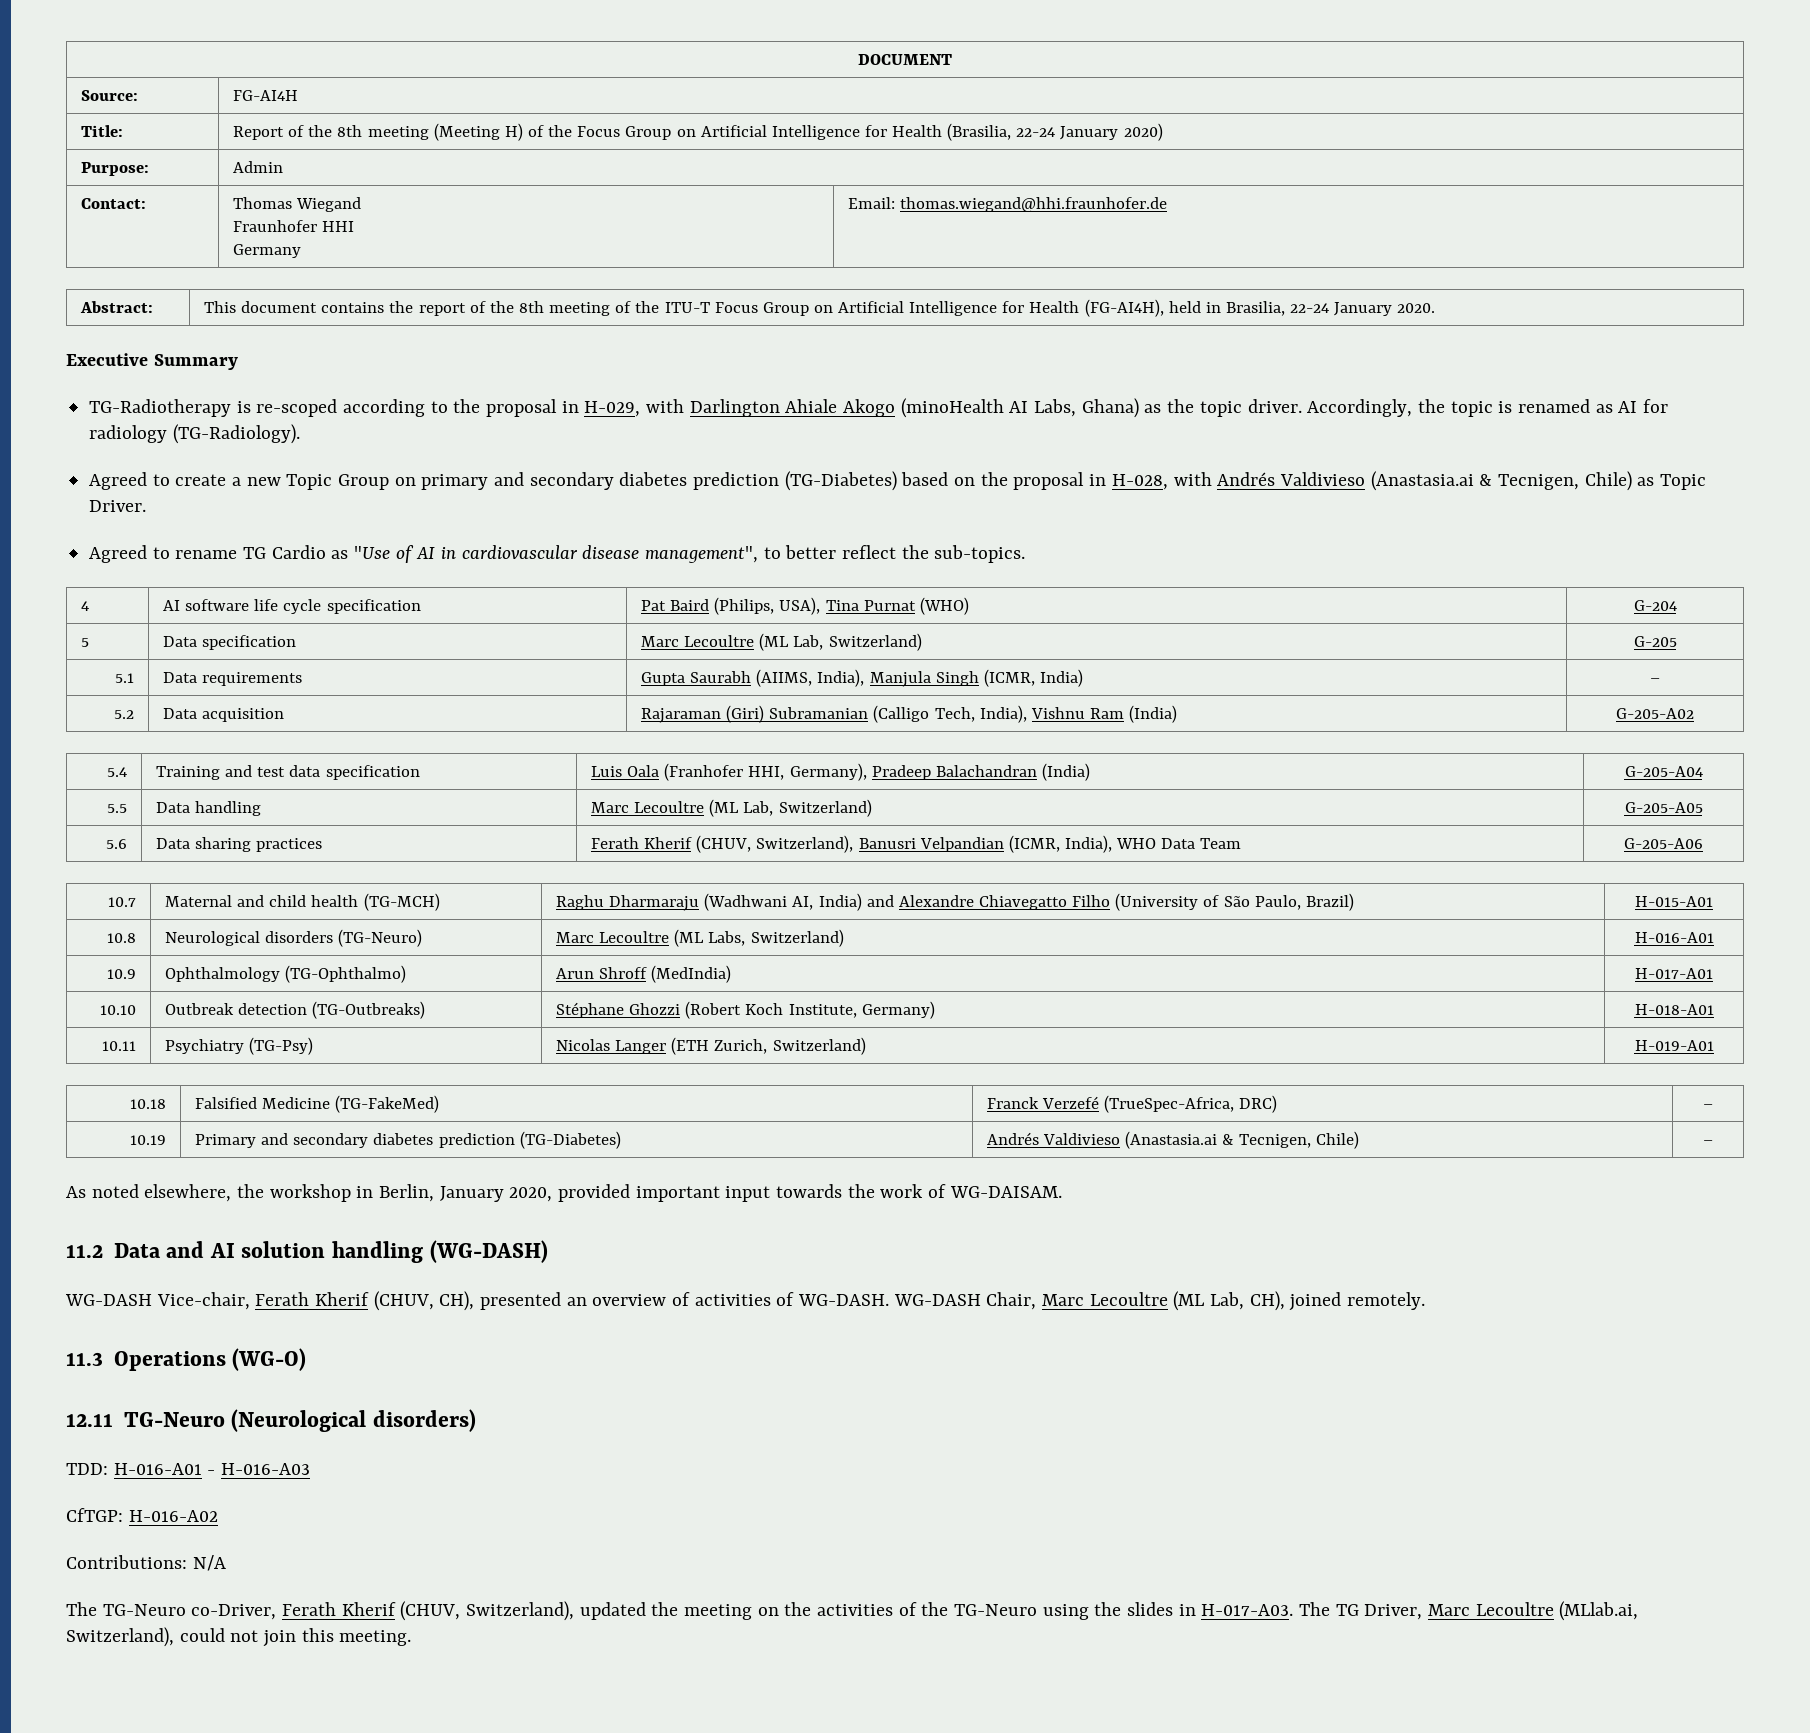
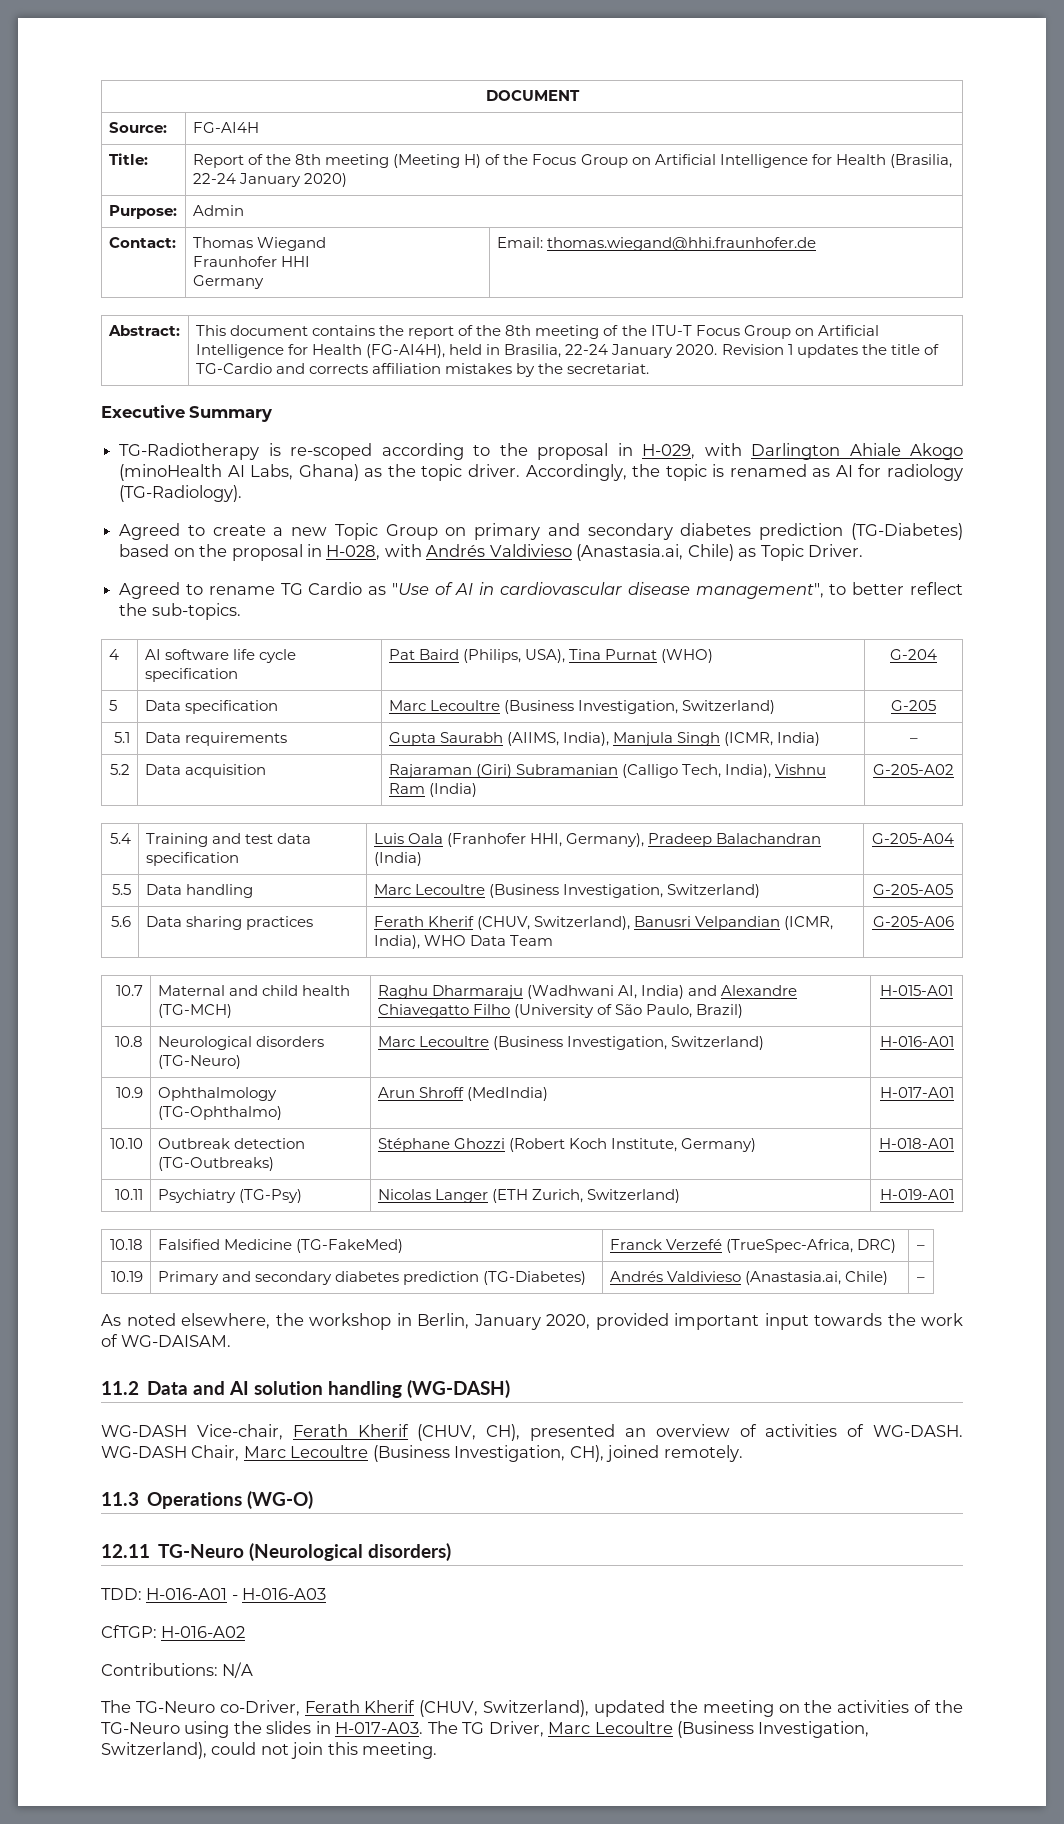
(1436, 308) none -> [721,344,939,358] [195,363,650,377] Revision 1 updates the title of TG-Cardio and corrects affiliation mistakes by the secretariat.
[1370,471,1579,491] (Anastasia.ai & Tecnigen, -> [576,544,684,561] (Anastasia.ai,
[759,633,824,651] (ML Lab, -> [504,700,679,714] (Business Investigation,
[709,799,774,817] (ML Lab, -> [489,884,664,898] (Business Investigation,
[674,929,746,947] (ML Labs, -> [493,1036,668,1050] (Business Investigation,
[1125,1131,1311,1149] (Anastasia.ai & Tecnigen, -> [745,1271,842,1285] (Anastasia.ai,
[1173,1291,1245,1311] (ML Lab, -> [372,1445,566,1462] (Business Investigation,
[1559,1601,1639,1621] (MLlab.ai, -> [677,1721,870,1738] (Business Investigation,

